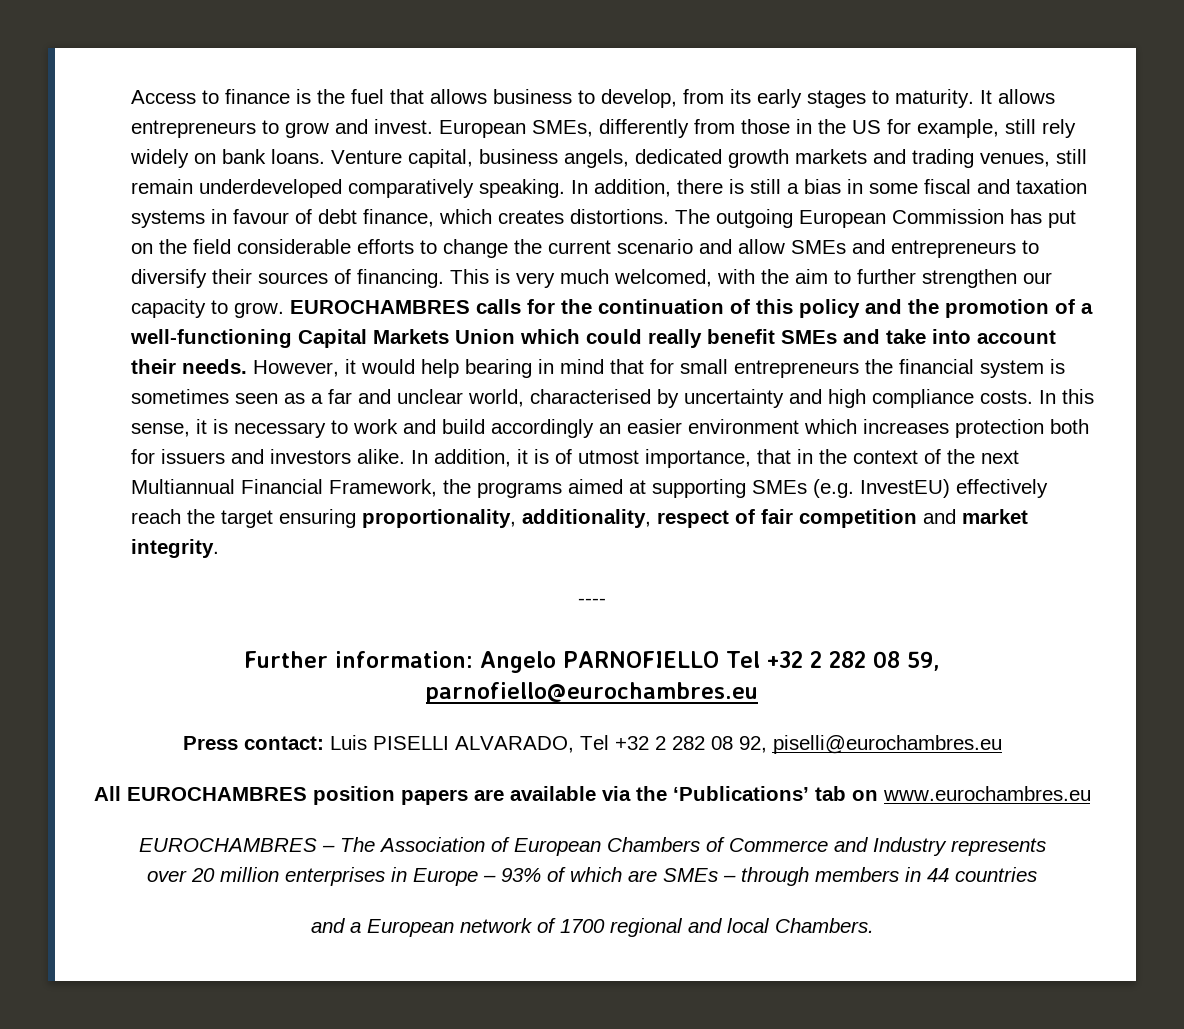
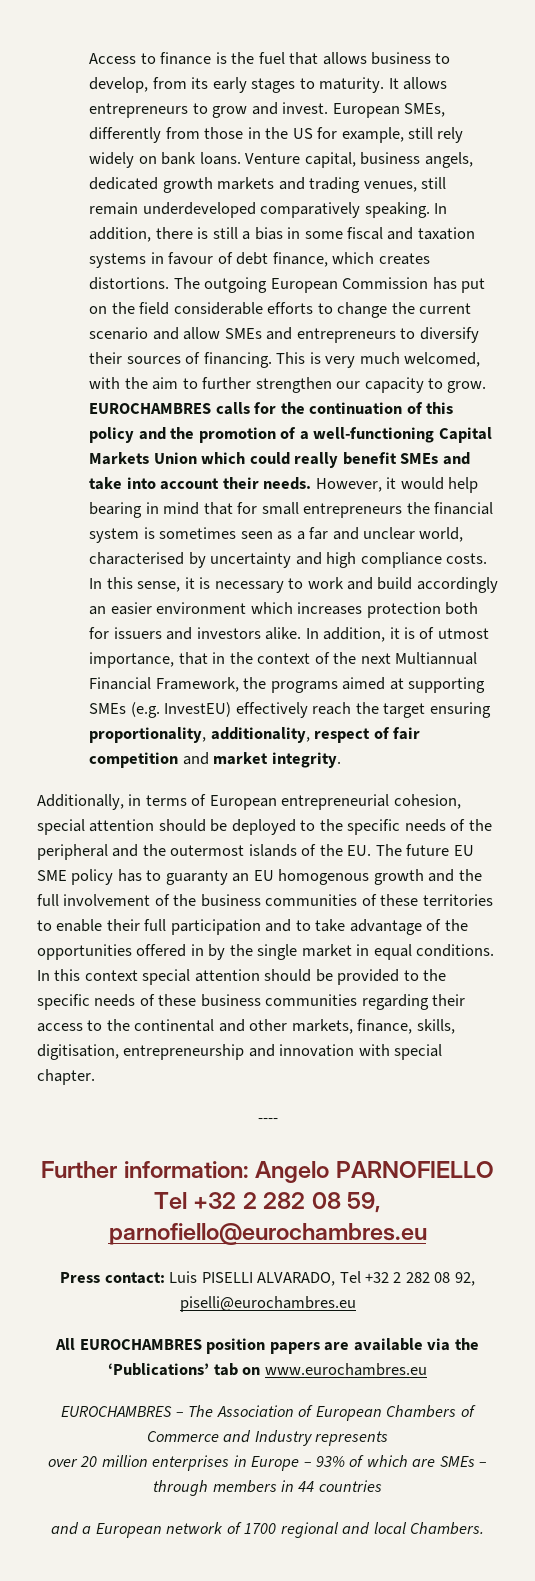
(220, 548) none -> [37,794,461,810] [37,819,492,835] [37,844,474,860] [37,869,482,885] [37,894,493,907] [37,919,468,935] [37,944,495,960] [37,969,447,985] [37,994,466,1010] [37,1019,455,1034] [37,1044,443,1060] [37,1069,95,1085] // Additionally, in terms of European entrepreneurial cohesion, special attention should be deployed to the specific needs of the peripheral and the outermost islands of the EU. The future EU SME policy has to guaranty an EU homogenous growth and the full involvement of the business communities of these territories to enable their full participation and to take advantage of the opportunities offered in by the single market in equal conditions. In this context special attention should be provided to the specific needs of these business communities regarding their access to the continental and other markets, finance, skills, digitisation, entrepreneurship and innovation with special chapter.

